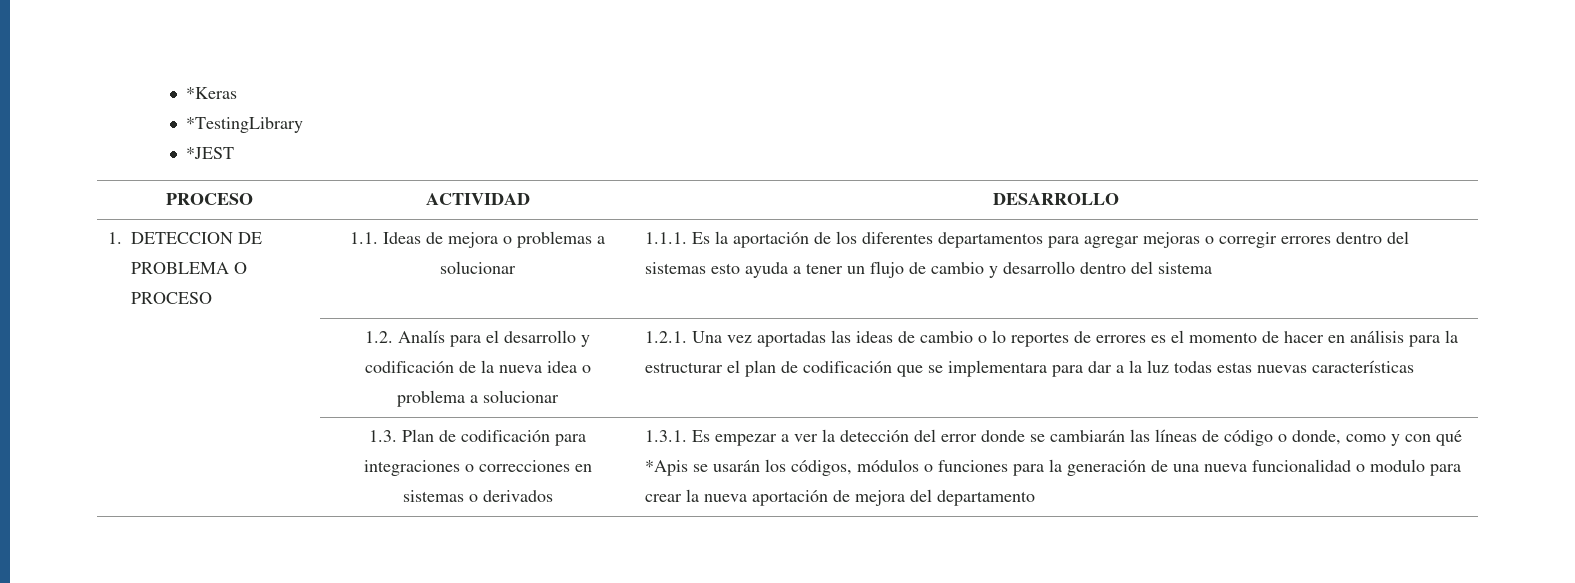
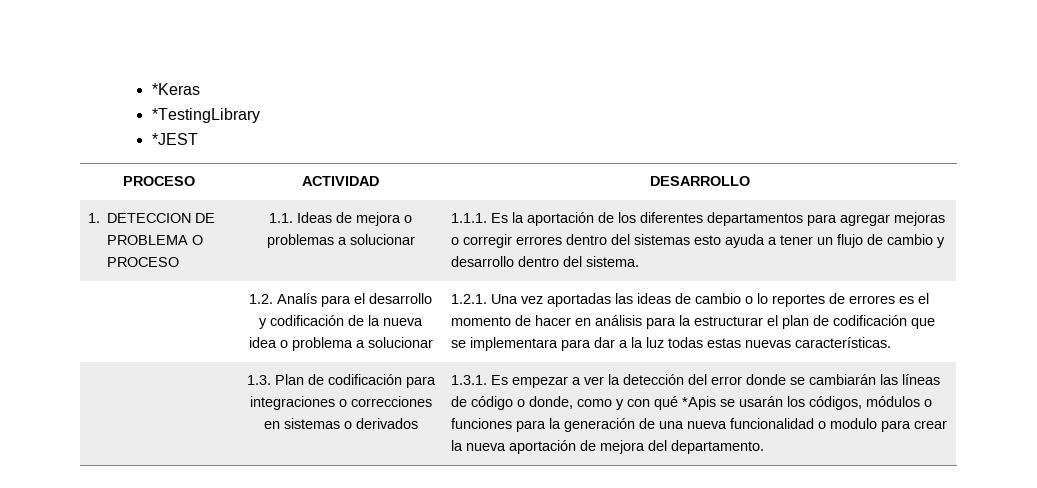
[1158,262,1213,274] sistema -> [586,256,640,267] sistema.
[1312,360,1415,373] características -> [795,337,892,348] características.
[937,490,1036,506] departamento -> [671,440,765,454] departamento.

